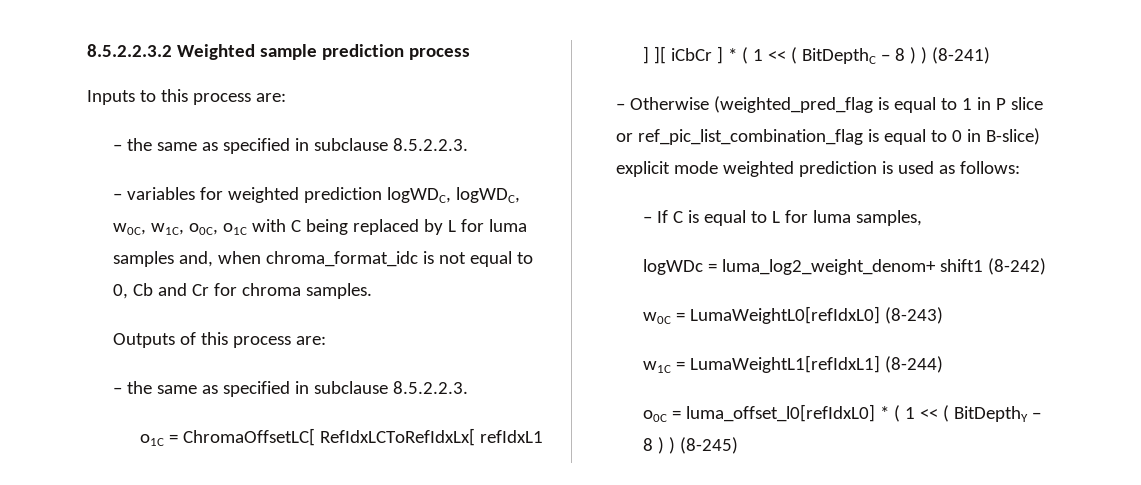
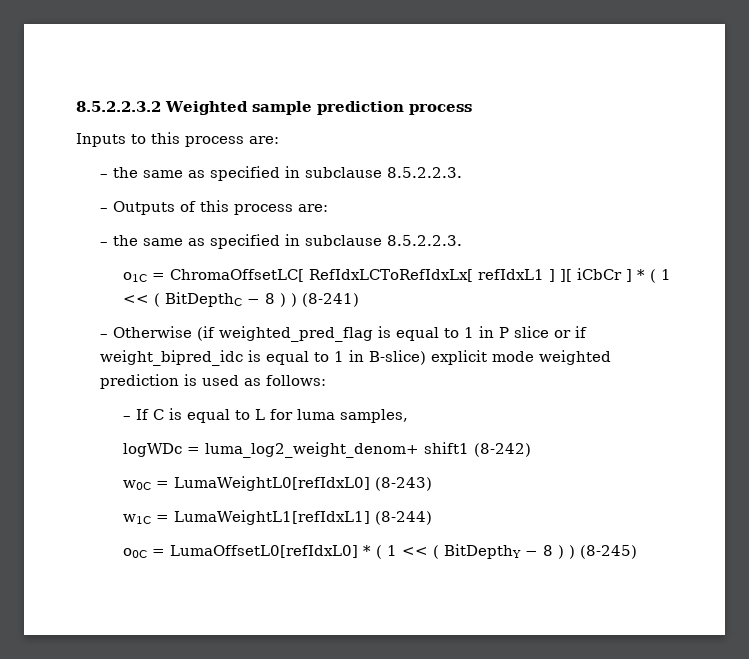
[127,187,521,203] [113,219,528,235] [113,251,534,267] [113,283,373,299] variables for weighted prediction logWDC, logWDC, w0C, w1C, o0C, o1C with C being replaced by L for luma samples and, when chroma_format_idc is not equal to 0, Cb and Cr for chroma samples. // -> (108, 210) none
[714,96,874,113] (weighted_pred_flag -> [196,326,373,342] (if weighted_pred_flag
[638,129,963,145] ref_pic_list_combination_flag is equal to 0 -> [574,326,587,338] [99,350,344,366] if weight_bipred_idc is equal to 1
[685,404,875,422] luma_offset_l0[refIdxL0] -> [170,545,359,558] LumaOffsetL0[refIdxL0]

